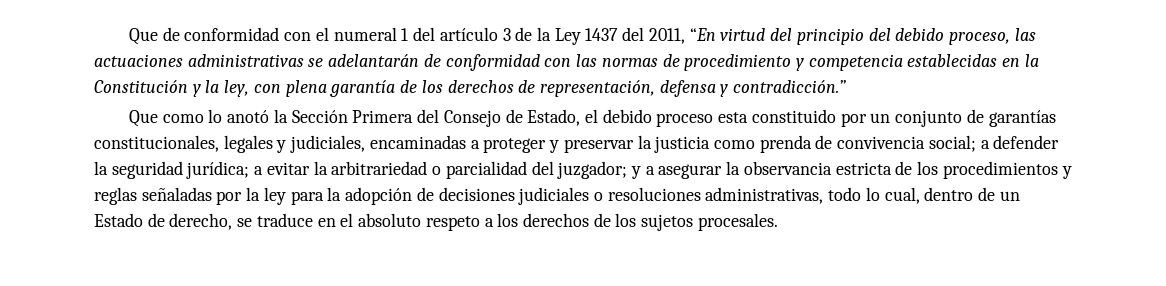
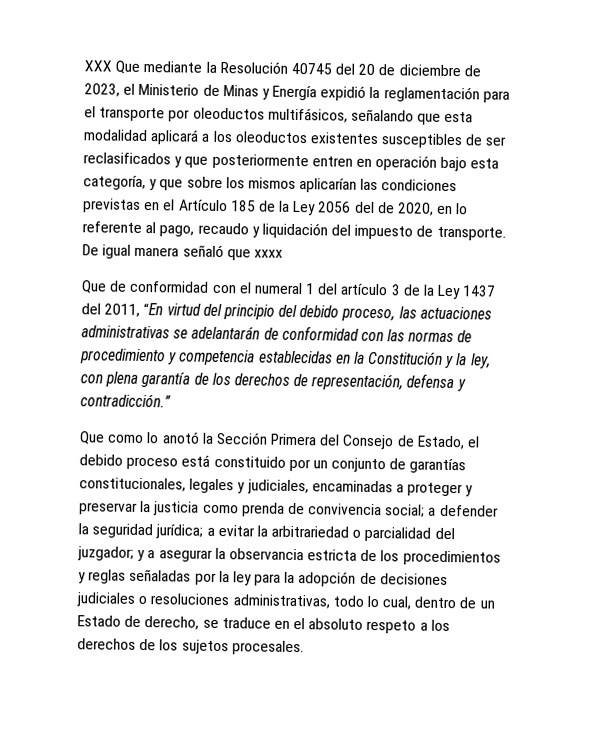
(128, 36) none -> [84,60,481,77] [84,83,510,103] [84,106,474,125] [83,129,508,149] [83,152,500,172] [83,175,458,193] [82,198,469,216] [82,221,506,241] [82,244,283,261] XXX Que mediante la Resolución 40745 del 20 de diciembre de 2023, el Ministerio de Minas y Energía expidió la reglamentación para el transporte por oleoductos multifásicos, señalando que esta modalidad aplicará a los oleoductos existentes susceptibles de ser reclasificados y que posteriormente entren en operación bajo esta categoría, y que sobre los mismos aplicarían las condiciones previstas en el Artículo 185 de la Ley 2056 del de 2020, en lo referente al pago, recaudo y liquidación del impuesto de transporte. De igual manera señaló que xxxx //
[718,112,749,123] esta -> [181,454,211,467] está

